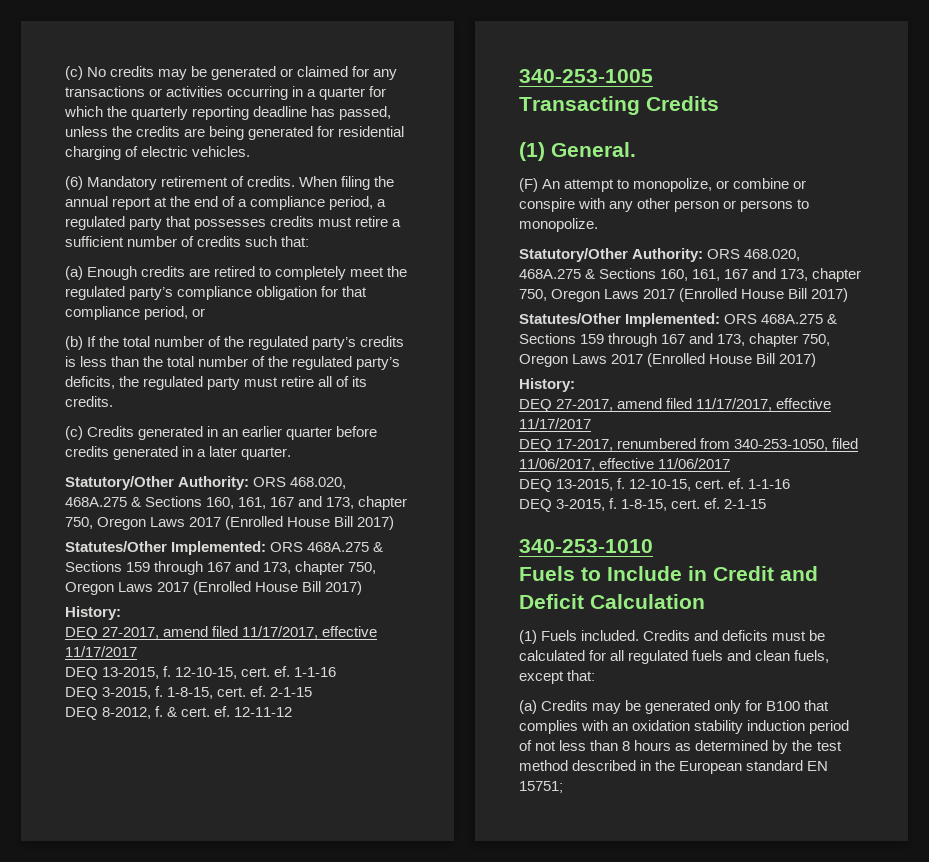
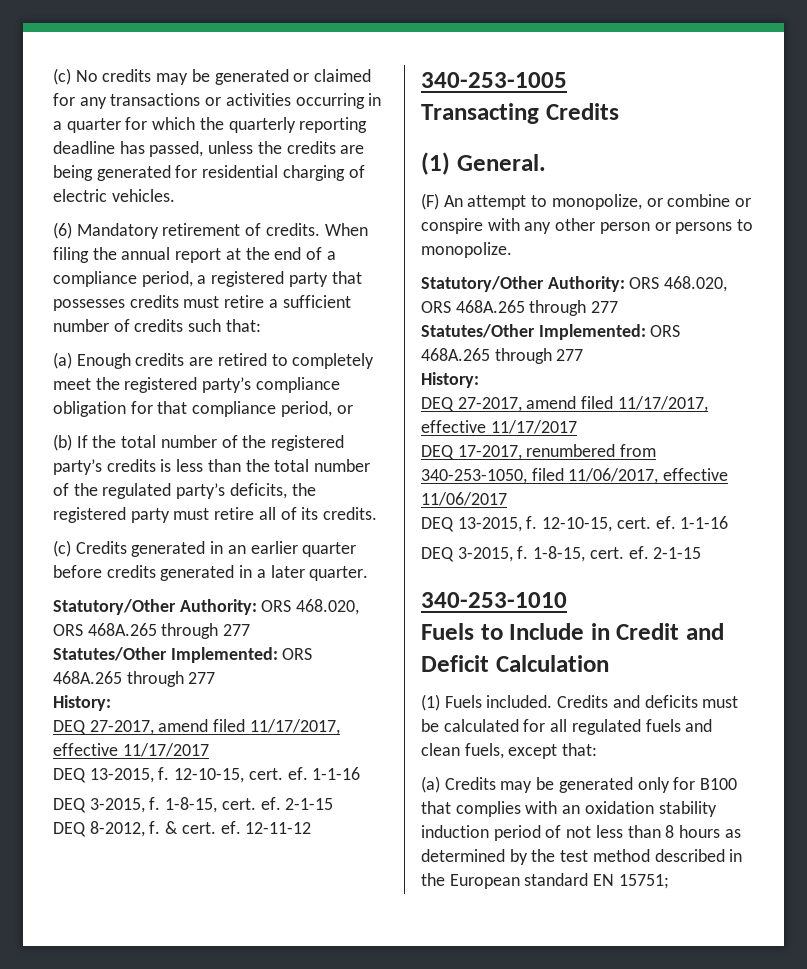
[65,216,125,230] regulated -> [211,271,285,287] registered
[65,286,125,300] regulated -> [124,377,198,393] registered
[248,336,309,350] regulated -> [271,435,345,451] registered
[143,376,204,390] regulated -> [53,507,126,523] registered
[65,496,408,510] [65,516,395,530] [65,541,384,555] [65,561,377,575] [65,581,363,595] 468A.275 & Sections 160, 161, 167 and 173, chapter 750, Oregon Laws 2017 (Enrolled House Bill 2017) // Statutes/Other Implemented: ORS 468A.275 & Sections 159 through 167 and 173, chapter 750, Oregon Laws 2017 (Enrolled House Bill 2017) -> [53,623,251,639] [53,647,313,663] [53,671,216,687] ORS 468A.265 through 277 // Statutes/Other Implemented: ORS 468A.265 through 277
[519,268,862,282] [519,288,849,302] [519,313,838,327] [519,333,831,347] [519,353,817,367] 468A.275 & Sections 160, 161, 167 and 173, chapter 750, Oregon Laws 2017 (Enrolled House Bill 2017) // Statutes/Other Implemented: ORS 468A.275 & Sections 159 through 167 and 173, chapter 750, Oregon Laws 2017 (Enrolled House Bill 2017) -> [421,300,619,316] [421,324,681,340] [421,348,584,364] ORS 468A.265 through 277 // Statutes/Other Implemented: ORS 468A.265 through 277

